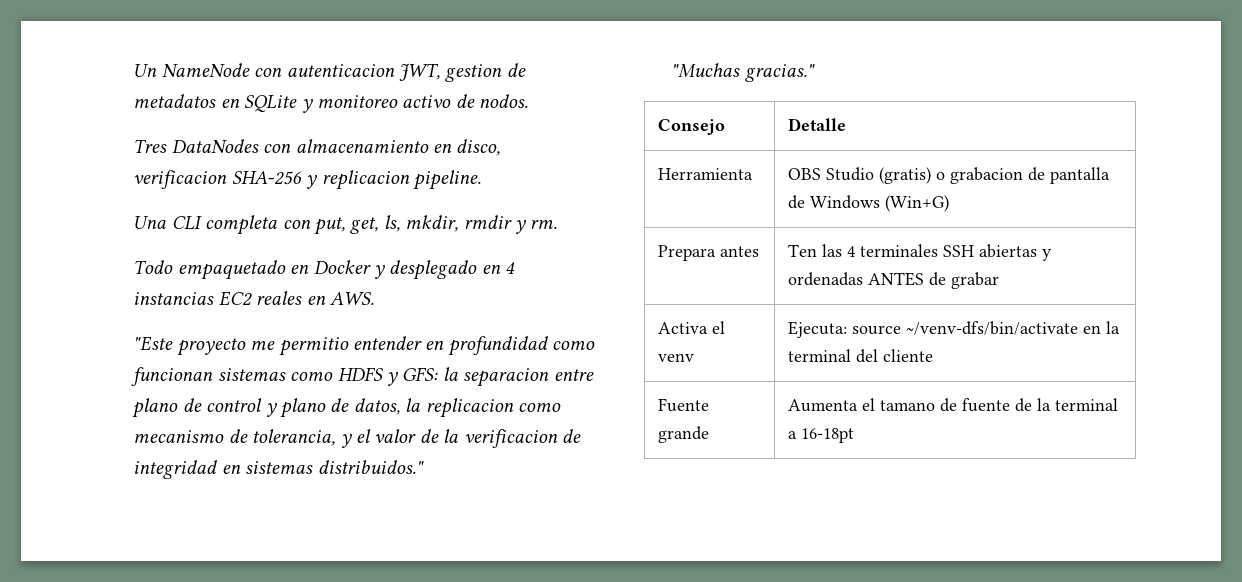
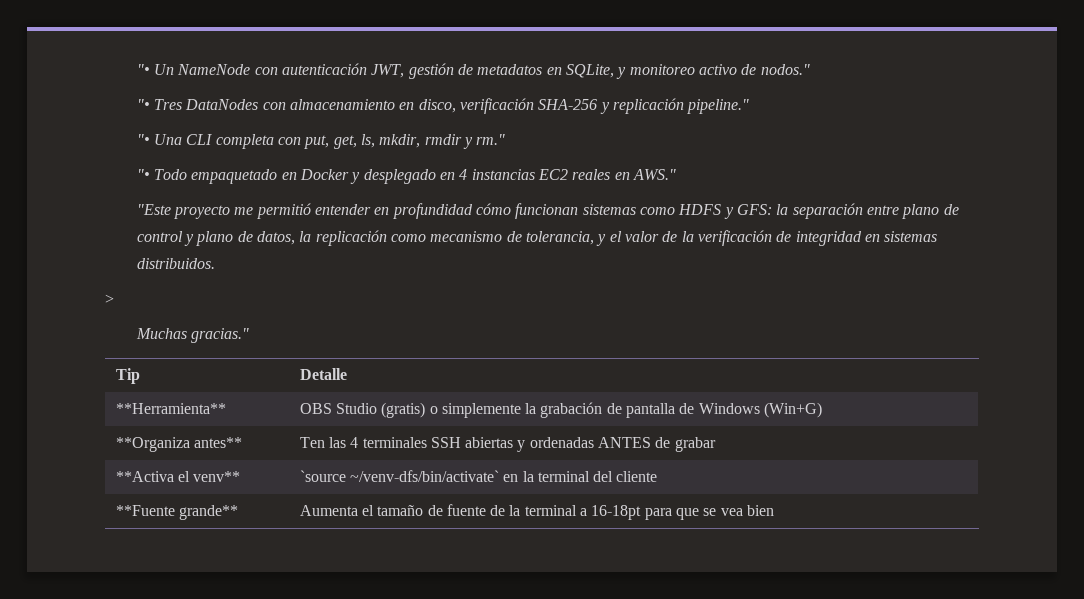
(133, 70) none -> [136,64,150,75] "•
[286,63,503,82] autenticacion JWT, gestion -> [282,63,454,79] autenticación JWT, gestión
[244,95,298,113] SQLite -> [565,64,614,78] SQLite,
[479,94,529,108] nodos. // -> [760,64,810,75] [136,99,150,110] nodos." // "•
[133,170,228,189] verificacion -> [460,98,535,114] verificación
[321,170,481,190] replicacion pipeline. // -> [612,98,750,114] [136,134,150,145] replicación pipeline." // "•
[530,220,558,229] rm. // -> [476,134,506,145] [136,169,150,180] rm." // "•
[329,292,374,305] AWS. -> [632,169,676,180] AWS."
[278,337,349,356] permitio -> [256,203,311,219] permitió
[552,341,596,350] como -> [476,203,512,215] cómo
[463,368,550,387] separacion -> [792,203,863,219] separación
[425,398,514,418] replicacion -> [315,230,387,246] replicación
[463,429,558,448] verificacion -> [697,230,772,246] verificación
[317,460,424,474] [671,63,741,78] distribuidos." // "Muchas -> [136,258,215,269] [105,294,114,304] [135,328,187,339] distribuidos. // > // Muchas
[657,119,725,135] Consejo -> [115,368,140,384] Tip
[657,168,753,180] Herramienta -> [115,403,226,414] **Herramienta**
[949,167,1023,184] grabacion -> [441,402,603,418] simplemente la grabación
[657,245,759,261] Prepara antes -> [115,437,242,452] **Organiza antes**
[657,321,725,334] [657,353,694,362] [787,321,1078,338] Activa el venv | Ejecuta: source ~/venv-dfs/bin/activate -> [115,471,241,482] [299,470,499,482] **Activa el venv** | `source ~/venv-dfs/bin/activate`
[657,398,709,412] [657,426,709,443] Fuente grande -> [115,505,238,520] **Fuente grande**
[879,400,935,411] tamano -> [377,505,424,516] tamaño
(854, 435) none -> [644,505,775,520] para que se vea bien

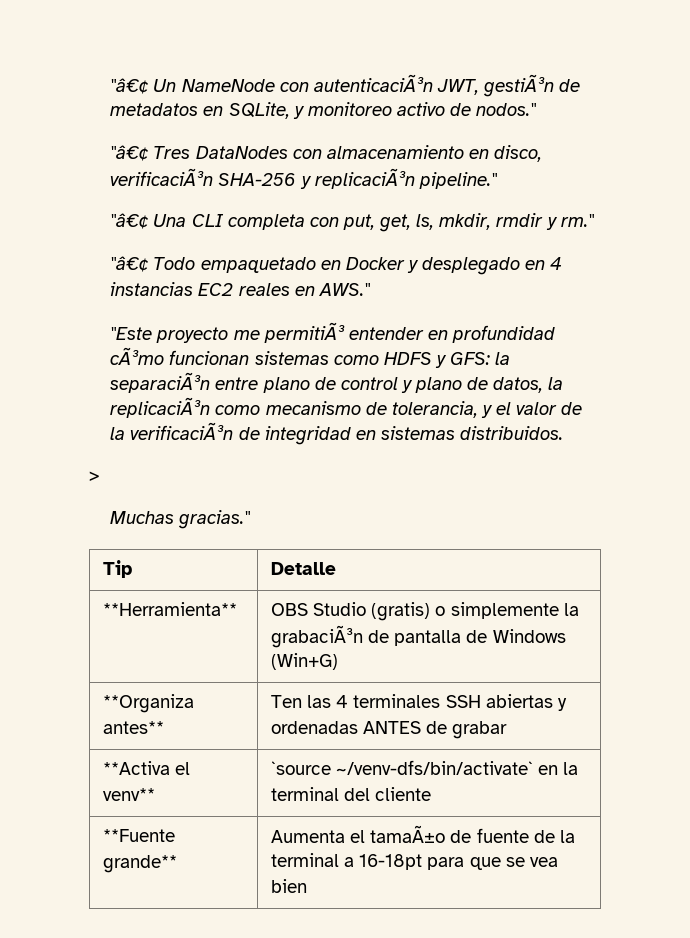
[136,64,150,75] "• -> [110,78,150,94] "â€¢
[282,63,454,79] autenticación JWT, gestión -> [313,74,555,97] autenticaciÃ³n JWT, gestiÃ³n
[136,99,150,110] "• -> [110,145,150,161] "â€¢
[460,98,535,114] verificación -> [110,168,214,186] verificaciÃ³n
[612,98,684,114] replicación -> [314,168,415,189] replicaciÃ³n
[136,134,150,145] "• -> [110,213,150,229] "â€¢
[136,169,150,180] "• -> [110,256,150,272] "â€¢
[256,203,311,219] permitió -> [263,322,345,343] permitiÃ³
[476,203,512,215] cómo -> [110,347,165,365] cÃ³mo
[792,203,863,219] separación -> [110,372,211,393] separaciÃ³n
[315,230,387,246] replicación -> [110,397,211,418] replicaciÃ³n
[697,230,772,246] verificación -> [130,422,234,440] verificaciÃ³n
[540,402,603,418] grabación -> [271,625,364,648] grabaciÃ³n
[377,505,424,516] tamaño -> [370,825,446,843] tamaÃ±o

